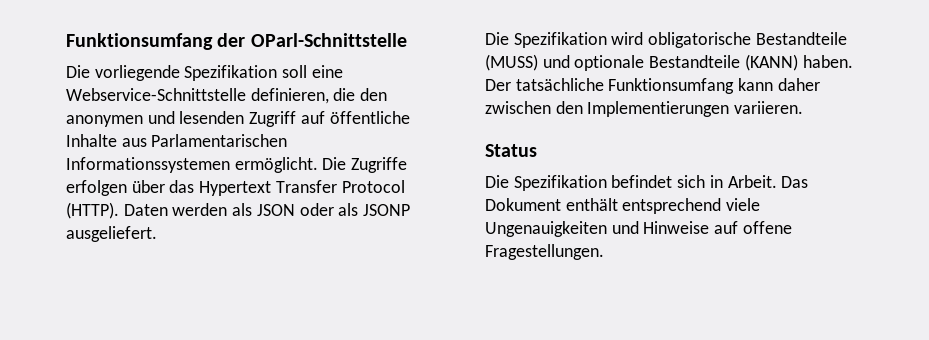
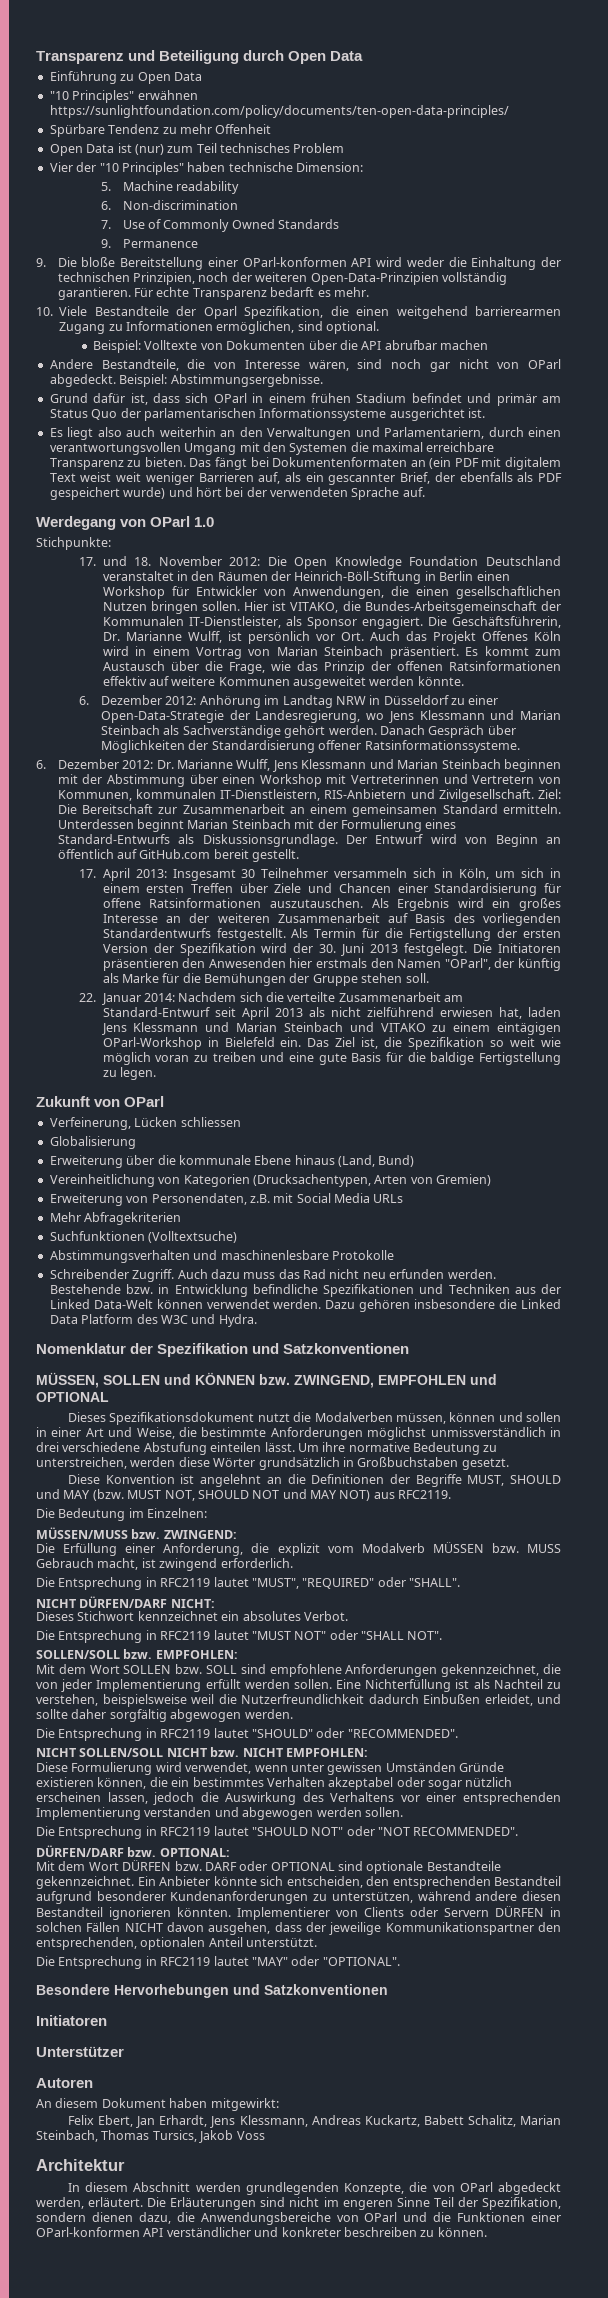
[66,33,407,50] [66,65,343,81] [66,88,388,104] [66,111,410,127] [66,134,288,147] [66,157,408,173] [66,180,405,196] [66,202,411,219] [66,226,157,242] [485,32,847,48] [485,54,853,71] [485,78,820,94] [485,101,804,117] [485,144,537,157] [485,175,809,191] [485,198,761,214] [485,221,792,237] [485,244,604,260] Funktionsumfang der OParl-Schnittstelle // Die vorliegende Spezifikation soll eine Webservice-Schnittstelle definieren, die den anonymen und lesenden Zugriff auf öffentliche Inhalte aus Parlamentarischen Informationssystemen ermöglicht. Die Zugriffe erfolgen über das Hypertext Transfer Protocol (HTTP). Daten werden als JSON oder als JSONP ausgeliefert. // Die Spezifikation wird obligatorische Bestandteile (MUSS) und optionale Bestandteile (KANN) haben. Der tatsächliche Funktionsumfang kann daher zwischen den Implementierungen variieren. // Status // Die Spezifikation befindet sich in Arbeit. Das Dokument enthält entsprechend viele Ungenauigkeiten und Hinweise auf offene Fragestellungen. -> [36,50,364,64] [49,71,202,84] [49,90,198,103] [49,105,509,118] [49,124,272,137] [49,143,345,156] [49,162,363,175] [101,181,240,194] [101,200,238,210] [101,219,340,232] [101,239,198,248] [36,257,561,270] [57,272,507,285] [57,287,369,300] [36,306,561,319] [59,321,380,334] [93,340,489,353] [49,359,561,372] [49,374,323,387] [49,393,561,406] [49,408,485,421] [49,427,562,440] [49,442,495,455] [49,457,561,470] [49,472,562,485] [49,487,425,500] [36,516,215,530] [36,537,111,550] [79,556,562,569] [102,571,510,584] [102,586,561,599] [102,601,562,614] [102,616,562,629] [102,631,561,644] [102,646,561,659] [102,661,561,674] [102,676,464,689] [79,695,499,708] [101,710,561,723] [101,725,516,738] [101,740,520,753] [36,759,562,772] [57,774,561,787] [57,789,561,802] [57,804,561,817] [57,819,457,832] [57,834,561,847] [57,849,300,862] [79,868,561,881] [102,883,561,896] [102,898,561,911] [102,913,562,926] [102,928,562,941] [102,943,561,956] [102,958,562,971] [102,973,429,986] [79,992,464,1005] [102,1007,561,1020] [101,1022,562,1035] [102,1037,561,1050] [102,1052,562,1065] [102,1067,156,1080] [36,1096,165,1107] [49,1117,241,1130] [49,1136,136,1149] [49,1155,415,1168] [49,1174,491,1187] [49,1193,404,1206] [49,1212,182,1225] [49,1231,238,1243] [49,1250,394,1263] [49,1269,496,1282] [49,1284,561,1297] [49,1299,561,1312] [49,1314,257,1327] [36,1343,410,1357] [36,1372,497,1388] [36,1392,109,1402] [67,1412,562,1425] [36,1427,561,1440] [36,1442,498,1455] [36,1457,509,1470] [67,1474,561,1487] [36,1489,452,1501] [36,1508,208,1521] [36,1527,237,1539] [36,1542,562,1556] [36,1558,293,1571] [36,1577,460,1590] [36,1596,215,1608] [36,1611,348,1621] [36,1630,443,1643] [36,1649,238,1659] [36,1664,561,1677] [36,1679,561,1692] [36,1694,561,1707] [36,1709,293,1722] [36,1728,458,1741] [36,1747,368,1757] [36,1762,504,1775] [36,1777,513,1790] [36,1792,561,1805] [36,1807,403,1820] [36,1826,519,1839] [36,1845,230,1857] [36,1860,501,1874] [36,1876,561,1889] [36,1891,561,1904] [36,1906,561,1920] [36,1922,561,1935] [36,1937,318,1950] [36,1956,400,1969] [36,1984,388,1998] [36,2015,107,2026] [36,2046,124,2057] [36,2078,93,2088] [36,2098,279,2111] [67,2115,561,2128] [36,2130,265,2143] [36,2159,125,2171] [67,2182,561,2195] [36,2197,561,2210] [36,2212,561,2225] [36,2227,487,2237] Transparenz und Beteiligung durch Open Data // Einführung zu Open Data // "10 Principles" erwähnen https://sunlightfoundation.com/policy/documents/ten-open-data-principles/ // Spürbare Tendenz zu mehr Offenheit // Open Data ist (nur) zum Teil technisches Problem // Vier der "10 Principles" haben technische Dimension: // 5. Machine readability // 6. Non-discrimination // 7. Use of Commonly Owned Standards // 9. Permanence // 9. Die bloße Bereitstellung einer OParl-konformen API wird weder die Einhaltung der technischen Prinzipien, noch der weiteren Open-Data-Prinzipien vollständig garantieren. Für echte Transparenz bedarft es mehr. // 10. Viele Bestandteile der Oparl Spezifikation, die einen weitgehend barrierearmen Zugang zu Informationen ermöglichen, sind optional. // Beispiel: Volltexte von Dokumenten über die API abrufbar machen // Andere Bestandteile, die von Interesse wären, sind noch gar nicht von OParl abgedeckt. Beispiel: Abstimmungsergebnisse. // Grund dafür ist, dass sich OParl in einem frühen Stadium befindet und primär am Status Quo der parlamentarischen Informationssysteme ausgerichtet ist. // Es liegt also auch weiterhin an den Verwaltungen und Parlamentariern, durch einen verantwortungsvollen Umgang mit den Systemen die maximal erreichbare Transparenz zu bieten. Das fängt bei Dokumentenformaten an (ein PDF mit digitalem Text weist weit weniger Barrieren auf, als ein gescannter Brief, der ebenfalls als PDF gespeichert wurde) und hört bei der verwendeten Sprache auf. // Werdegang von OParl 1.0 // Stichpunkte: // 17. und 18. November 2012: Die Open Knowledge Foundation Deutschland veranstaltet in den Räumen der Heinrich-Böll-Stiftung in Berlin einen Workshop für Entwickler von Anwendungen, die einen gesellschaftlichen Nutzen bringen sollen. Hier ist VITAKO, die Bundes-Arbeitsgemeinschaft der Kommunalen IT-Dienstleister, als Sponsor engagiert. Die Geschäftsführerin, Dr. Marianne Wulff, ist persönlich vor Ort. Auch das Projekt Offenes Köln wird in einem Vortrag von Marian Steinbach präsentiert. Es kommt zum Austausch über die Frage, wie das Prinzip der offenen Ratsinformationen effektiv auf weitere Kommunen ausgeweitet werden könnte. // 6. Dezember 2012: Anhörung im Landtag NRW in Düsseldorf zu einer Open-Data-Strategie der Landesregierung, wo Jens Klessmann und Marian Steinbach als Sachverständige gehört werden. Danach Gespräch über Möglichkeiten der Standardisierung offener Ratsinformationssysteme. // 6. Dezember 2012: Dr. Marianne Wulff, Jens Klessmann und Marian Steinbach beginnen mit der Abstimmung über einen Workshop mit Vertreterinnen und Vertretern von Kommunen, kommunalen IT-Dienstleistern, RIS-Anbietern und Zivilgesellschaft. Ziel: Die Bereitschaft zur Zusammenarbeit an einem gemeinsamen Standard ermitteln. Unterdessen beginnt Marian Steinbach mit der Formulierung eines Standard-Entwurfs als Diskussionsgrundlage. Der Entwurf wird von Beginn an öffentlich auf GitHub.com bereit gestellt. // 17. April 2013: Insgesamt 30 Teilnehmer versammeln sich in Köln, um sich in einem ersten Treffen über Ziele und Chancen einer Standardisierung für offene Ratsinformationen auszutauschen. Als Ergebnis wird ein großes Interesse an der weiteren Zusammenarbeit auf Basis des vorliegenden Standardentwurfs festgestellt. Als Termin für die Fertigstellung der ersten Version der Spezifikation wird der 30. Juni 2013 festgelegt. Die Initiatoren präsentieren den Anwesenden hier erstmals den Namen "OParl", der künftig als Marke für die Bemühungen der Gruppe stehen soll. // 22. Januar 2014: Nachdem sich die verteilte Zusammenarbeit am Standard-Entwurf seit April 2013 als nicht zielführend erwiesen hat, laden Jens Klessmann und Marian Steinbach und VITAKO zu einem eintägigen OParl-Workshop in Bielefeld ein. Das Ziel ist, die Spezifikation so weit wie möglich voran zu treiben und eine gute Basis für die baldige Fertigstellung zu legen. // Zukunft von OParl // Verfeinerung, Lücken schliessen // Globalisierung // Erweiterung über die kommunale Ebene hinaus (Land, Bund) // Vereinheitlichung von Kategorien (Drucksachentypen, Arten von Gremien) // Erweiterung von Personendaten, z.B. mit Social Media URLs // Mehr Abfragekriterien // Suchfunktionen (Volltextsuche) // Abstimmungsverhalten und maschinenlesbare Protokolle // Schreibender Zugriff. Auch dazu muss das Rad nicht neu erfunden werden. Bestehende bzw. in Entwicklung befindliche Spezifikationen und Techniken aus der Linked Data-Welt können verwendet werden. Dazu gehören insbesondere die Linked Data Platform des W3C und Hydra. // Nomenklatur der Spezifikation und Satzkonventionen // MÜSSEN, SOLLEN und KÖNNEN bzw. ZWINGEND, EMPFOHLEN und OPTIONAL // Dieses Spezifikationsdokument nutzt die Modalverben müssen, können und sollen in einer Art und Weise, die bestimmte Anforderungen möglichst unmissverständlich in drei verschiedene Abstufung einteilen lässt. Um ihre normative Bedeutung zu unterstreichen, werden diese Wörter grundsätzlich in Großbuchstaben gesetzt. // Diese Konvention ist angelehnt an die Definitionen der Begriffe MUST, SHOULD und MAY (bzw. MUST NOT, SHOULD NOT und MAY NOT) aus RFC2119. // Die Bedeutung im Einzelnen: // MÜSSEN/MUSS bzw. ZWINGEND: // Die Erfüllung einer Anforderung, die explizit vom Modalverb MÜSSEN bzw. MUSS Gebrauch macht, ist zwingend erforderlich. // Die Entsprechung in RFC2119 lautet "MUST", "REQUIRED" oder "SHALL". // NICHT DÜRFEN/DARF NICHT: // Dieses Stichwort kennzeichnet ein absolutes Verbot. // Die Entsprechung in RFC2119 lautet "MUST NOT" oder "SHALL NOT". // SOLLEN/SOLL bzw. EMPFOHLEN: // Mit dem Wort SOLLEN bzw. SOLL sind empfohlene Anforderungen gekennzeichnet, die von jeder Implementierung erfüllt werden sollen. Eine Nichterfüllung ist als Nachteil zu verstehen, beispielsweise weil die Nutzerfreundlichkeit dadurch Einbußen erleidet, und sollte daher sorgfältig abgewogen werden. // Die Entsprechung in RFC2119 lautet "SHOULD" oder "RECOMMENDED". // NICHT SOLLEN/SOLL NICHT bzw. NICHT EMPFOHLEN: // Diese Formulierung wird verwendet, wenn unter gewissen Umständen Gründe existieren können, die ein bestimmtes Verhalten akzeptabel oder sogar nützlich erscheinen lassen, jedoch die Auswirkung des Verhaltens vor einer entsprechenden Implementierung verstanden und abgewogen werden sollen. // Die Entsprechung in RFC2119 lautet "SHOULD NOT" oder "NOT RECOMMENDED". // DÜRFEN/DARF bzw. OPTIONAL: // Mit dem Wort DÜRFEN bzw. DARF oder OPTIONAL sind optionale Bestandteile gekennzeichnet. Ein Anbieter könnte sich entscheiden, den entsprechenden Bestandteil aufgrund besonderer Kundenanforderungen zu unterstützen, während andere diesen Bestandteil ignorieren könnten. Implementierer von Clients oder Servern DÜRFEN in solchen Fällen NICHT davon ausgehen, dass der jeweilige Kommunikationspartner den entsprechenden, optionalen Anteil unterstützt. // Die Entsprechung in RFC2119 lautet "MAY" oder "OPTIONAL". // Besondere Hervorhebungen und Satzkonventionen // Initiatoren // Unterstützer // Autoren // An diesem Dokument haben mitgewirkt: // Felix Ebert, Jan Erhardt, Jens Klessmann, Andreas Kuckartz, Babett Schalitz, Marian Steinbach, Thomas Tursics, Jakob Voss // Architektur // In diesem Abschnitt werden grundlegenden Konzepte, die von OParl abgedeckt werden, erläutert. Die Erläuterungen sind nicht im engeren Sinne Teil der Spezifikation, sondern dienen dazu, die Anwendungsbereiche von OParl und die Funktionen einer OParl-konformen API verständlicher und konkreter beschreiben zu können.

